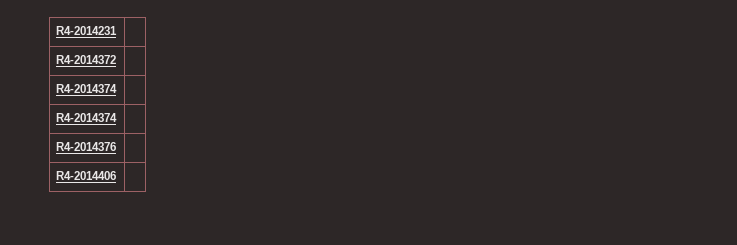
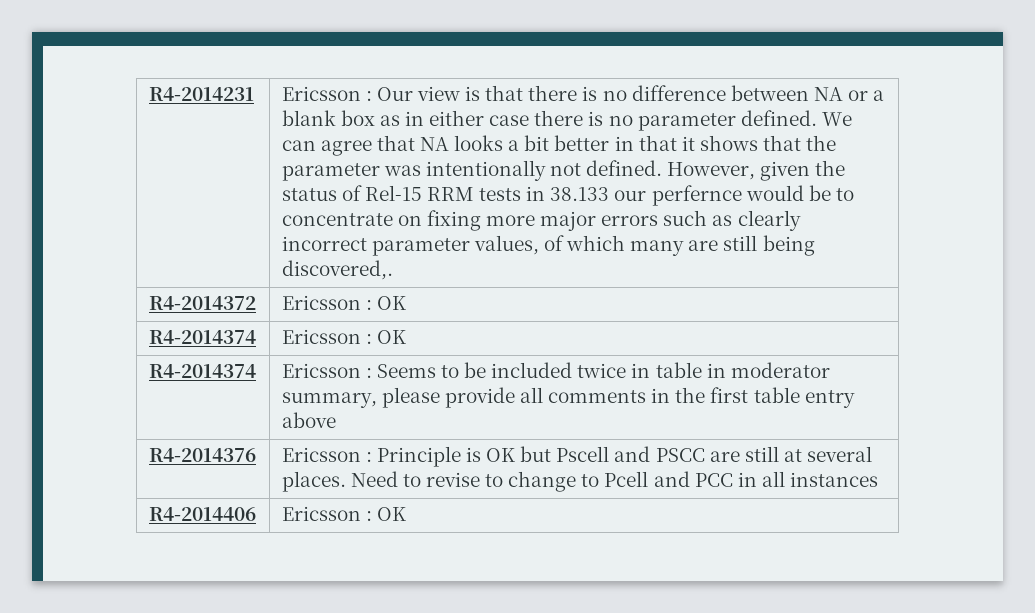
[56,55,117,64] [56,84,118,93] [56,113,118,122] [56,142,117,151] [56,171,117,180] // R4-2014372 | // R4-2014374 | // R4-2014374 | // R4-2014376 | // R4-2014406 | -> [281,85,885,101] [281,110,852,131] [281,135,837,156] [281,160,846,181] [281,185,854,206] [281,210,801,231] [281,235,815,256] [281,260,393,280] [148,296,256,310] [281,295,406,310] [148,330,256,344] [281,329,406,344] [148,364,256,378] [281,362,830,378] [281,387,855,408] [281,412,336,428] [148,448,256,462] [281,446,873,467] [281,471,879,492] [148,507,256,521] [281,506,406,521] Ericsson : Our view is that there is no difference between NA or a blank box as in either case there is no parameter defined. We can agree that NA looks a bit better in that it shows that the parameter was intentionally not defined. However, given the status of Rel-15 RRM tests in 38.133 our perfernce would be to concentrate on fixing more major errors such as clearly incorrect parameter values, of which many are still being discovered,. // R4-2014372 | Ericsson : OK // R4-2014374 | Ericsson : OK // R4-2014374 | Ericsson : Seems to be included twice in table in moderator summary, please provide all comments in the first table entry above // R4-2014376 | Ericsson : Principle is OK but Pscell and PSCC are still at several places. Need to revise to change to Pcell and PCC in all instances // R4-2014406 | Ericsson : OK

